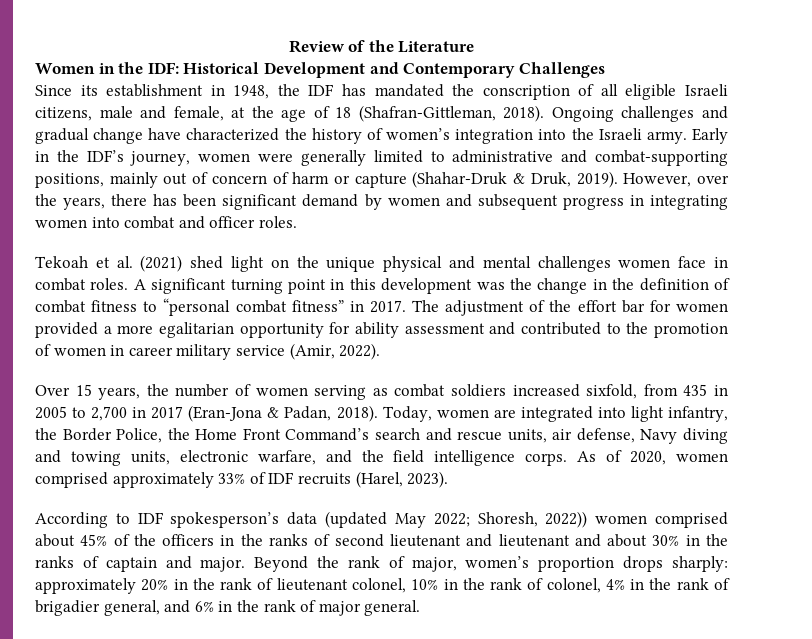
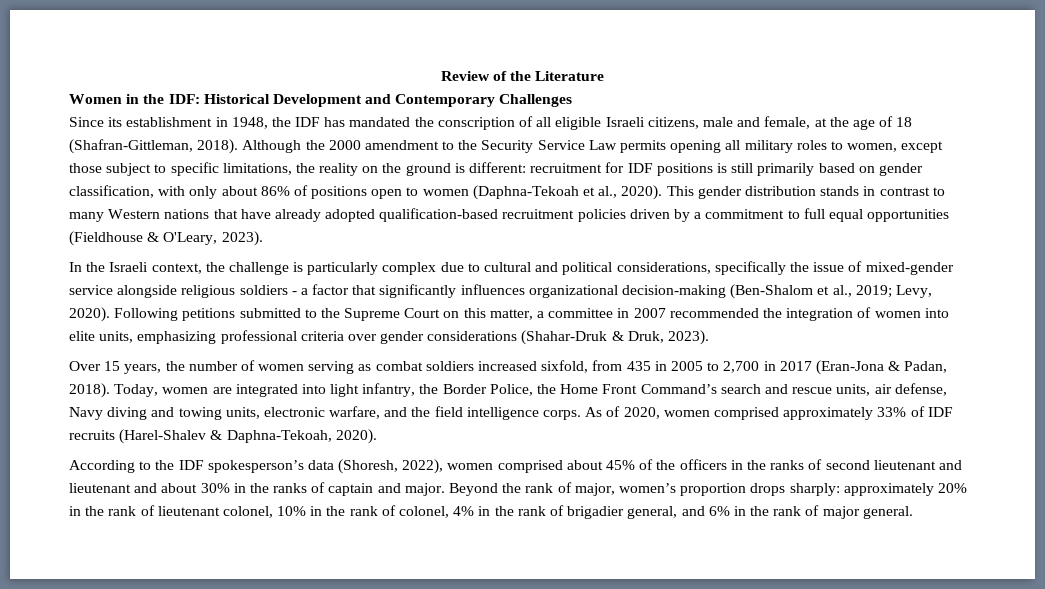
[551,106,728,122] [35,128,728,144] [35,150,728,166] [35,171,729,188] [35,194,729,210] [35,216,297,229] [35,255,728,272] [35,278,730,294] [35,298,728,316] [35,322,728,338] [35,343,381,360] Ongoing challenges and gradual change have characterized the history of women’s integration into the Israeli army. Early in the IDF’s journey, women were generally limited to administrative and combat-supporting positions, mainly out of concern of harm or capture (Shahar-Druk & Druk, 2019). However, over the years, there has been significant demand by women and subsequent progress in integrating women into combat and officer roles. // Tekoah et al. (2021) shed light on the unique physical and mental challenges women face in combat roles. A significant turning point in this development was the change in the definition of combat fitness to “personal combat fitness” in 2017. The adjustment of the effort bar for women provided a more egalitarian opportunity for ability assessment and contributed to the promotion of women in career military service (Amir, 2022). -> [242,140,944,153] [69,162,923,176] [69,185,945,200] [69,208,950,222] [69,231,263,246] [69,261,954,275] [69,284,932,299] [69,307,949,322] [69,330,710,345] Although the 2000 amendment to the Security Service Law permits opening all military roles to women, except those subject to specific limitations, the reality on the ground is different: recruitment for IDF positions is still primarily based on gender classification, with only about 86% of positions open to women (Daphna-Tekoah et al., 2020). This gender distribution stands in contrast to many Western nations that have already adopted qualification-based recruitment policies driven by a commitment to full equal opportunities (Fieldhouse & O'Leary, 2023). // In the Israeli context, the challenge is particularly complex due to cultural and political considerations, specifically the issue of mixed-gender service alongside religious soldiers - a factor that significantly influences organizational decision-making (Ben-Shalom et al., 2019; Levy, 2020). Following petitions submitted to the Supreme Court on this matter, a committee in 2007 recommended the integration of women into elite units, emphasizing professional criteria over gender considerations (Shahar-Druk & Druk, 2023).
[355,471,449,488] (Harel, 2023). -> [119,429,377,444] (Harel-Shalev & Daphna-Tekoah, 2020).
(130, 518) none -> [155,460,175,470] the
[325,511,588,528] (updated May 2022; Shoresh, 2022)) -> [338,459,444,474] (Shoresh, 2022),

